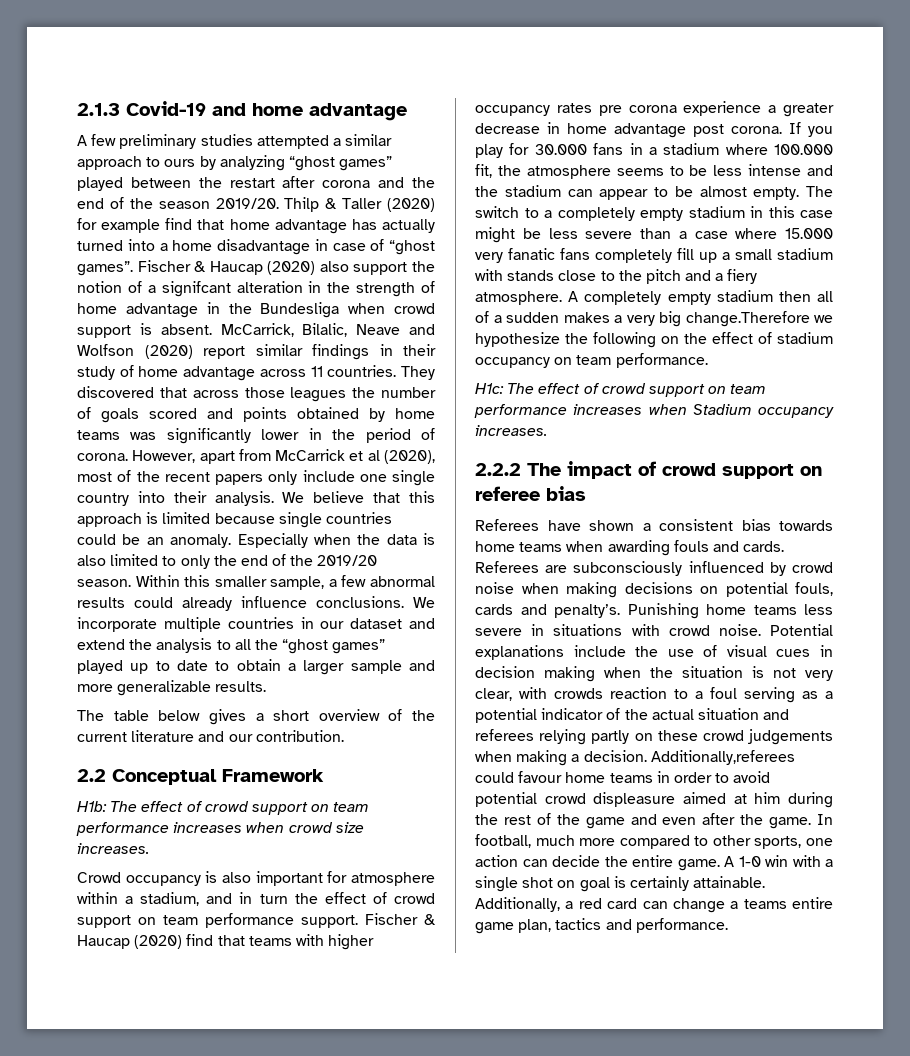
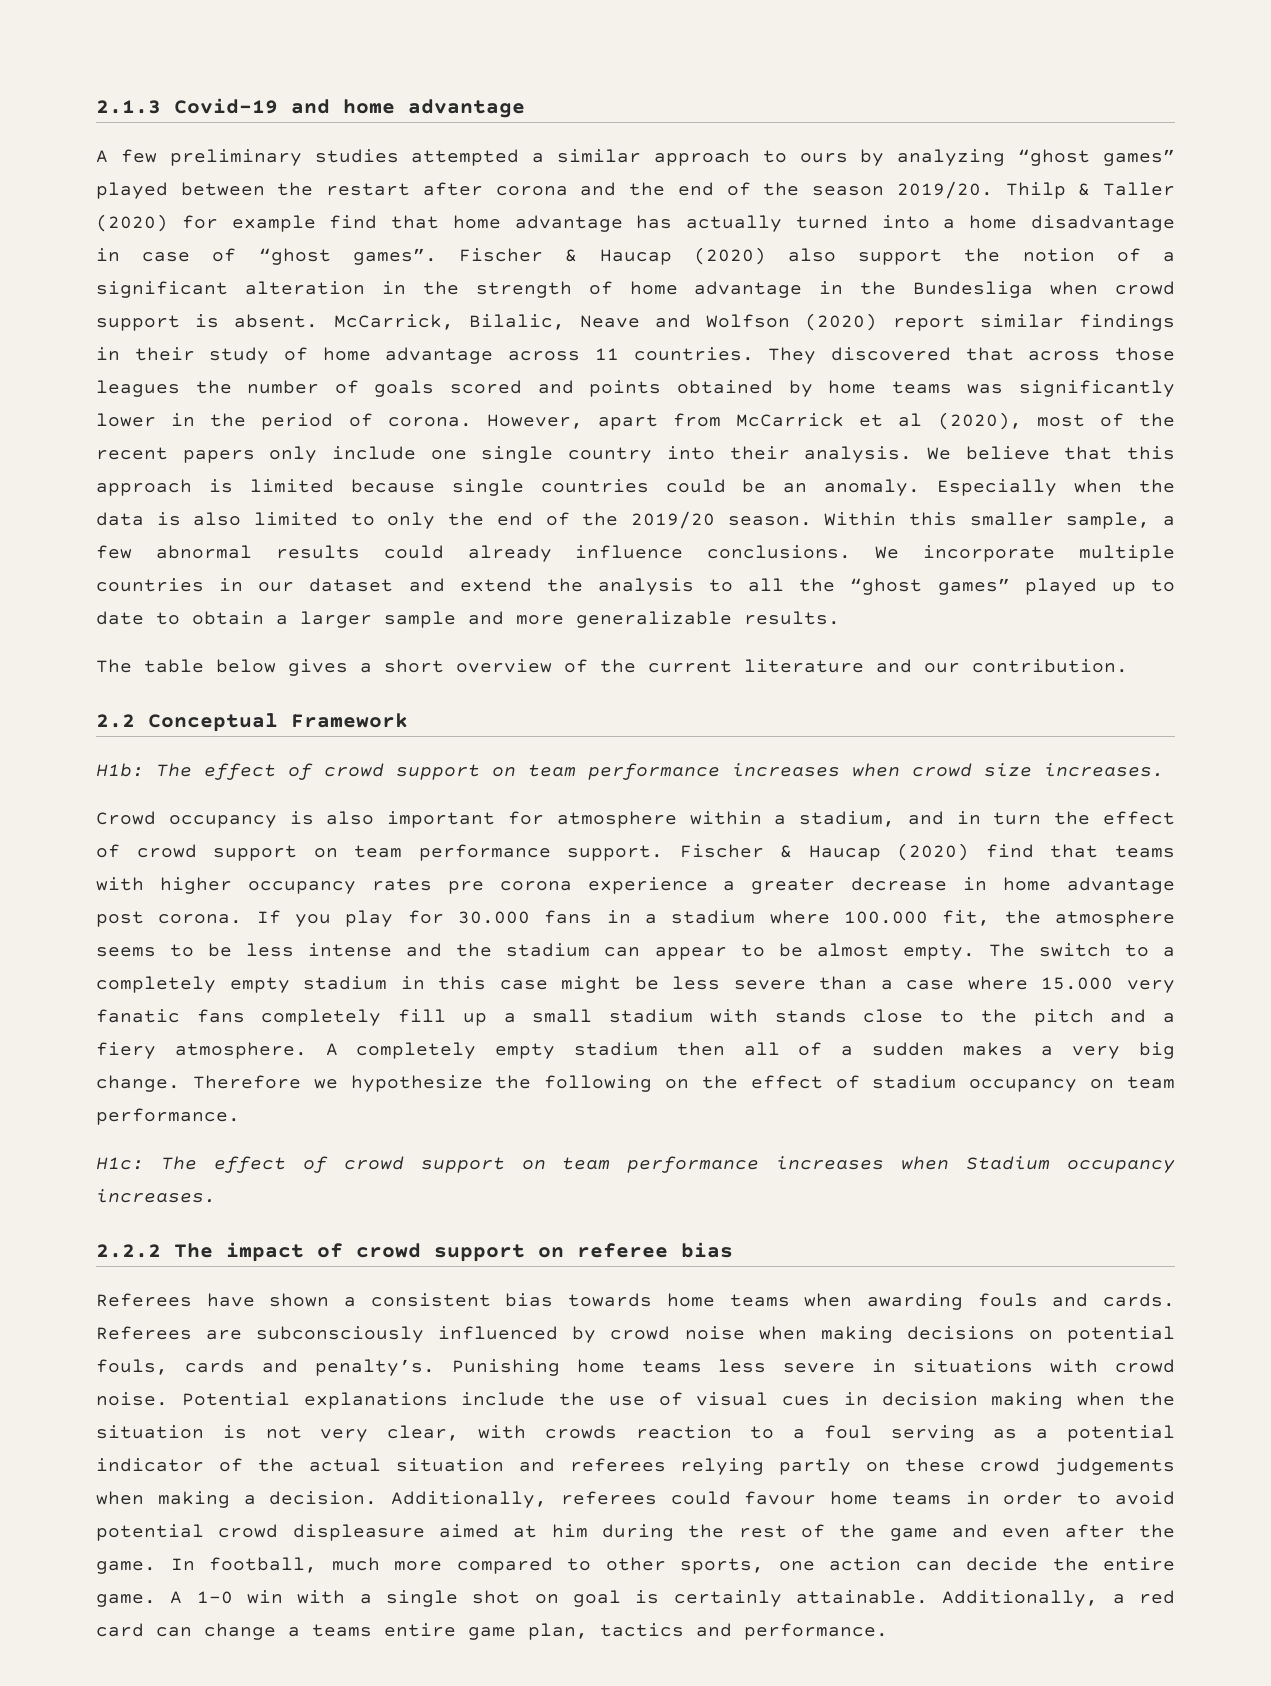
[161,281,231,297] signifcant -> [96,281,228,298] significant
[685,311,810,327] change.Therefore -> [96,1075,301,1092] change. Therefore
[650,750,795,765] Additionally,referees -> [391,1491,657,1508] Additionally, referees

